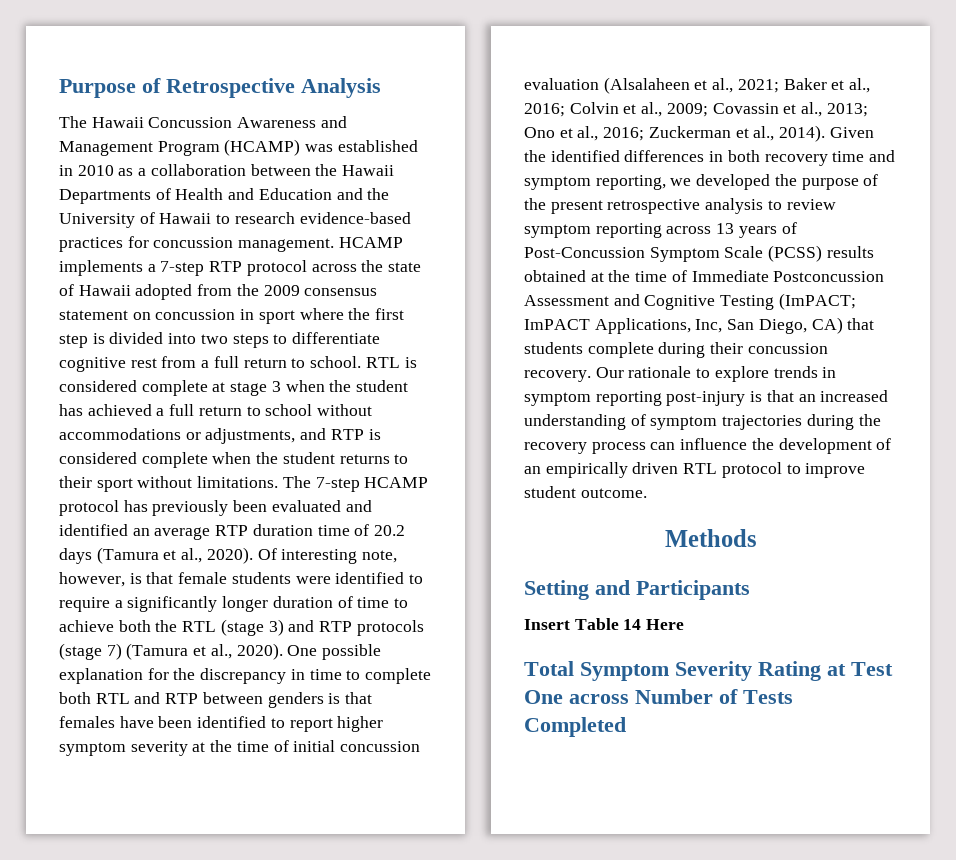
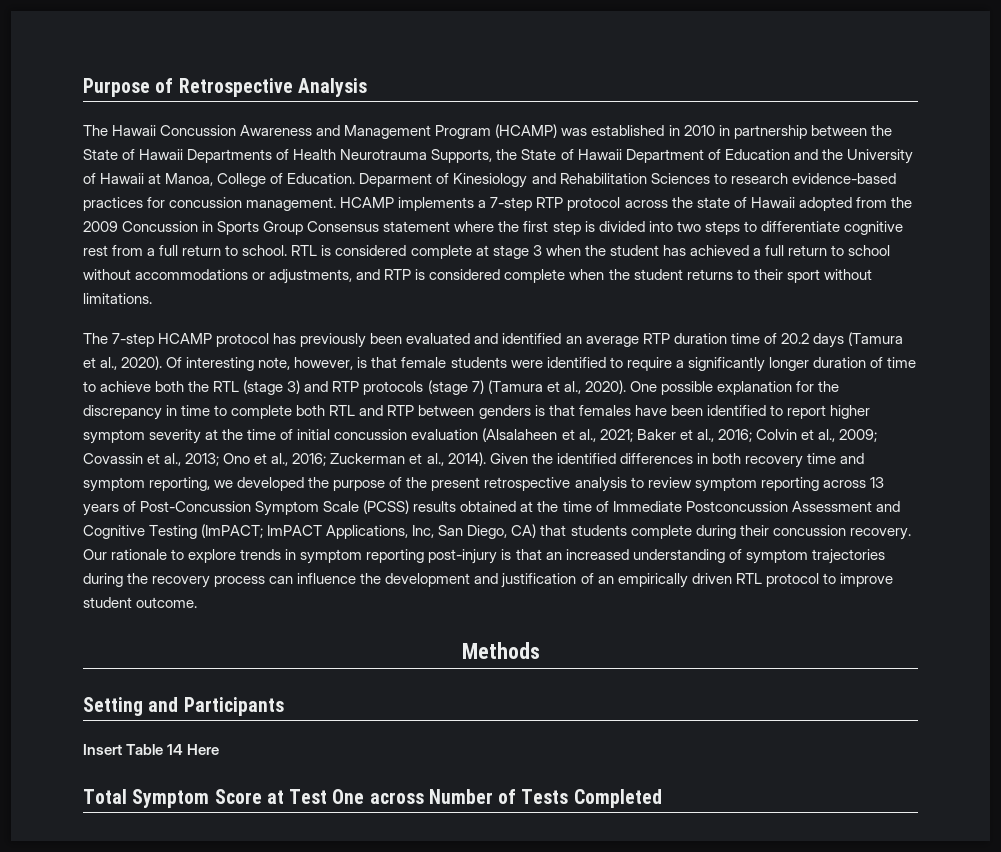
[118,164,395,176] [59,188,255,204] as a collaboration between the Hawaii Departments of Health and -> [718,125,892,139] [83,149,721,163] in partnership between the State of Hawaii Departments of Health Neurotrauma Supports, the State of Hawaii Department of
(212, 218) none -> [148,173,710,188] at Manoa, College of Education. Deparment of Kinesiology and Rehabilitation Sciences
[304,288,378,296] [59,309,295,324] consensus statement on concussion in sport -> [122,221,451,235] Concussion in Sports Group Consensus statement
(279, 482) none -> (152, 298) //
(872, 446) none -> [474,573,577,588] and justification
[675,661,821,681] Severity Rating -> [214,789,262,804] Score

